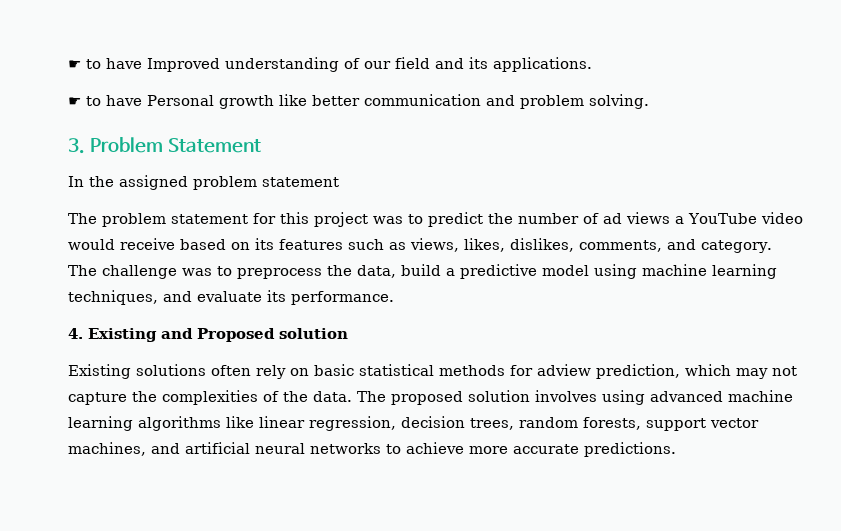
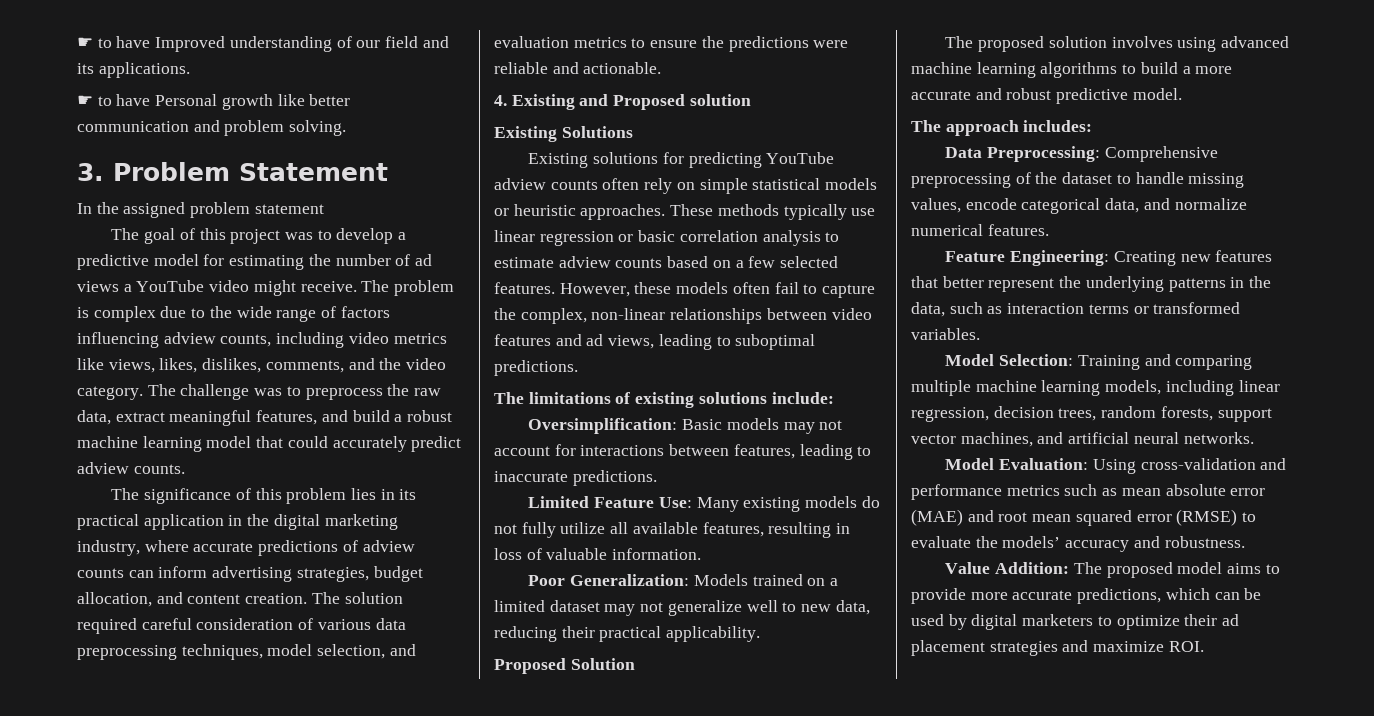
[102,213,276,227] problem statement for -> [144,228,195,244] goal of
[428,212,483,227] predict -> [336,228,407,244] [77,254,305,270] develop a predictive model for estimating
[68,238,406,250] would receive based on its features such as -> [253,280,455,296] [77,306,390,322] [77,332,447,348] [77,358,104,370] might receive. The problem is complex due to the wide range of factors influencing adview counts, including video metrics like
(696, 244) none -> [379,358,447,370] the video
[357,264,777,279] [68,290,394,305] data, build a predictive model using machine learning techniques, and evaluate its performance. -> [414,388,442,396] [77,410,453,426] [77,436,462,452] [77,462,185,474] [111,488,417,504] [77,514,398,530] [77,540,415,556] [77,566,423,582] [77,592,403,607] [77,618,406,634] [77,644,416,660] [494,36,849,52] [494,62,662,74] raw data, extract meaningful features, and build a robust machine learning model that could accurately predict adview counts. // The significance of this problem lies in its practical application in the digital marketing industry, where accurate predictions of adview counts can inform advertising strategies, budget allocation, and content creation. The solution required careful consideration of various data preprocessing techniques, model selection, and evaluation metrics to ensure the predictions were reliable and actionable.
(348, 333) none -> [494,126,633,142] // Existing Solutions
[211,364,797,379] [68,390,352,405] often rely on basic statistical methods for adview prediction, which may not capture the complexities of the data. -> [662,152,835,168] [494,178,878,194] [494,204,876,220] [494,230,840,246] [494,256,839,268] [494,282,876,298] [494,308,872,324] [494,334,816,350] [494,360,578,376] [494,392,834,408] [528,418,843,434] [494,444,872,460] [494,470,657,486] [528,496,880,512] [494,522,851,538] [494,548,702,560] [528,574,839,586] [494,600,870,616] [494,626,761,642] [494,658,635,674] for predicting YouTube adview counts often rely on simple statistical models or heuristic approaches. These methods typically use linear regression or basic correlation analysis to estimate adview counts based on a few selected features. However, these models often fail to capture the complex, non-linear relationships between video features and ad views, leading to suboptimal predictions. // The limitations of existing solutions include: // Oversimplification: Basic models may not account for interactions between features, leading to inaccurate predictions. // Limited Feature Use: Many existing models do not fully utilize all available features, resulting in loss of valuable information. // Poor Generalization: Models trained on a limited dataset may not generalize well to new data, reducing their practical applicability. // Proposed Solution //
[226,416,254,428] like -> [1122,62,1233,74] [911,88,1182,104] [911,120,1093,136] [945,146,1218,162] [911,172,1245,188] [911,198,1247,214] [911,224,1049,236] [945,250,1273,266] [911,276,1272,292] [911,302,1241,317] [911,328,980,340] [945,354,1253,370] [911,380,1234,396] to build a more accurate and robust predictive model. // The approach includes: // Data Preprocessing: Comprehensive preprocessing of the dataset to handle missing values, encode categorical data, and normalize numerical features. // Feature Engineering: Creating new features that better represent the underlying patterns in the data, such as interaction terms or transformed variables. // Model Selection: Training and comparing multiple machine learning models, including
[310,442,676,457] networks to achieve more accurate predictions. -> [1183,432,1254,444] [945,458,1287,474] [911,484,1266,500] [911,509,1257,526] [911,536,1245,552] [945,562,1280,578] [911,588,1262,604] [911,614,1240,630] [911,640,1204,656] networks. // Model Evaluation: Using cross-validation and performance metrics such as mean absolute error (MAE) and root mean squared error (RMSE) to evaluate the models’ accuracy and robustness. // Value Addition: The proposed model aims to provide more accurate predictions, which can be used by digital marketers to optimize their ad placement strategies and maximize ROI.

